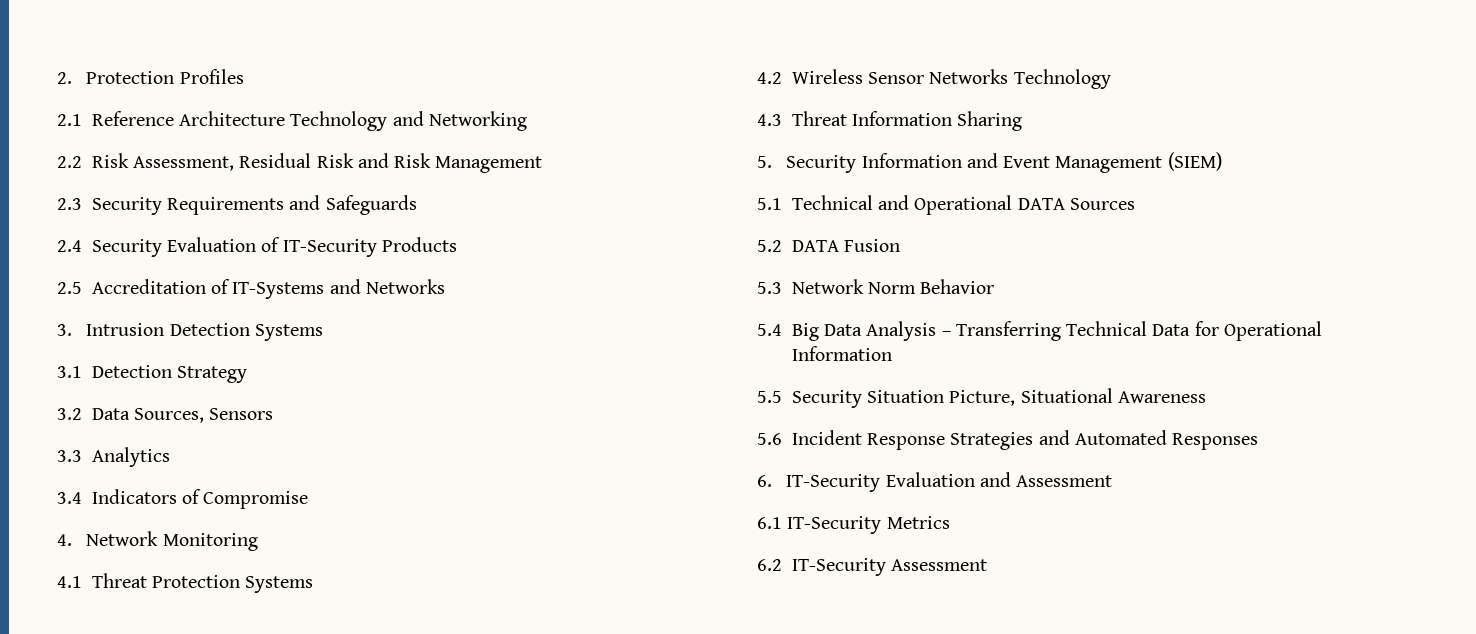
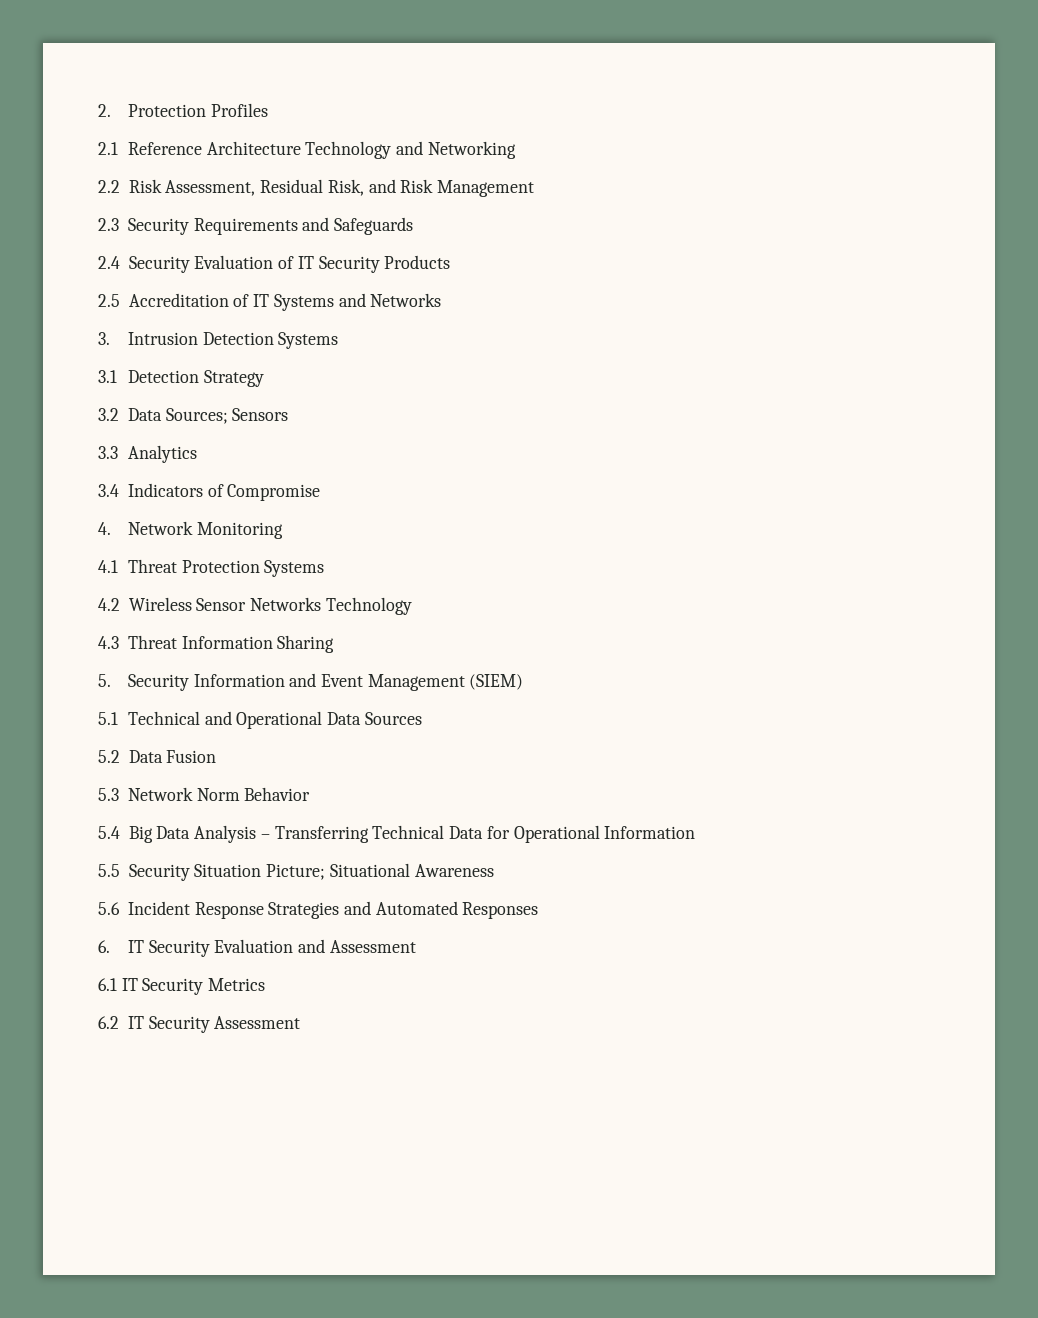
[316,153,354,168] Risk -> [327,179,364,196] Risk,
[282,239,377,257] IT-Security -> [297,256,380,273] IT Security
[232,282,325,299] IT-Systems -> [253,294,334,311] IT Systems
[134,408,205,423] Sources, -> [165,408,228,424] Sources;
[1017,198,1065,210] DATA -> [327,712,362,725] Data
[791,240,839,252] DATA -> [128,750,163,763] Data
[949,390,1016,406] Picture, -> [266,864,326,880] Picture;
[786,474,881,492] IT-Security -> [127,940,210,957] IT Security
[787,516,882,534] IT-Security -> [121,978,204,995] IT Security
[791,558,886,576] IT-Security -> [127,1016,210,1033] IT Security

